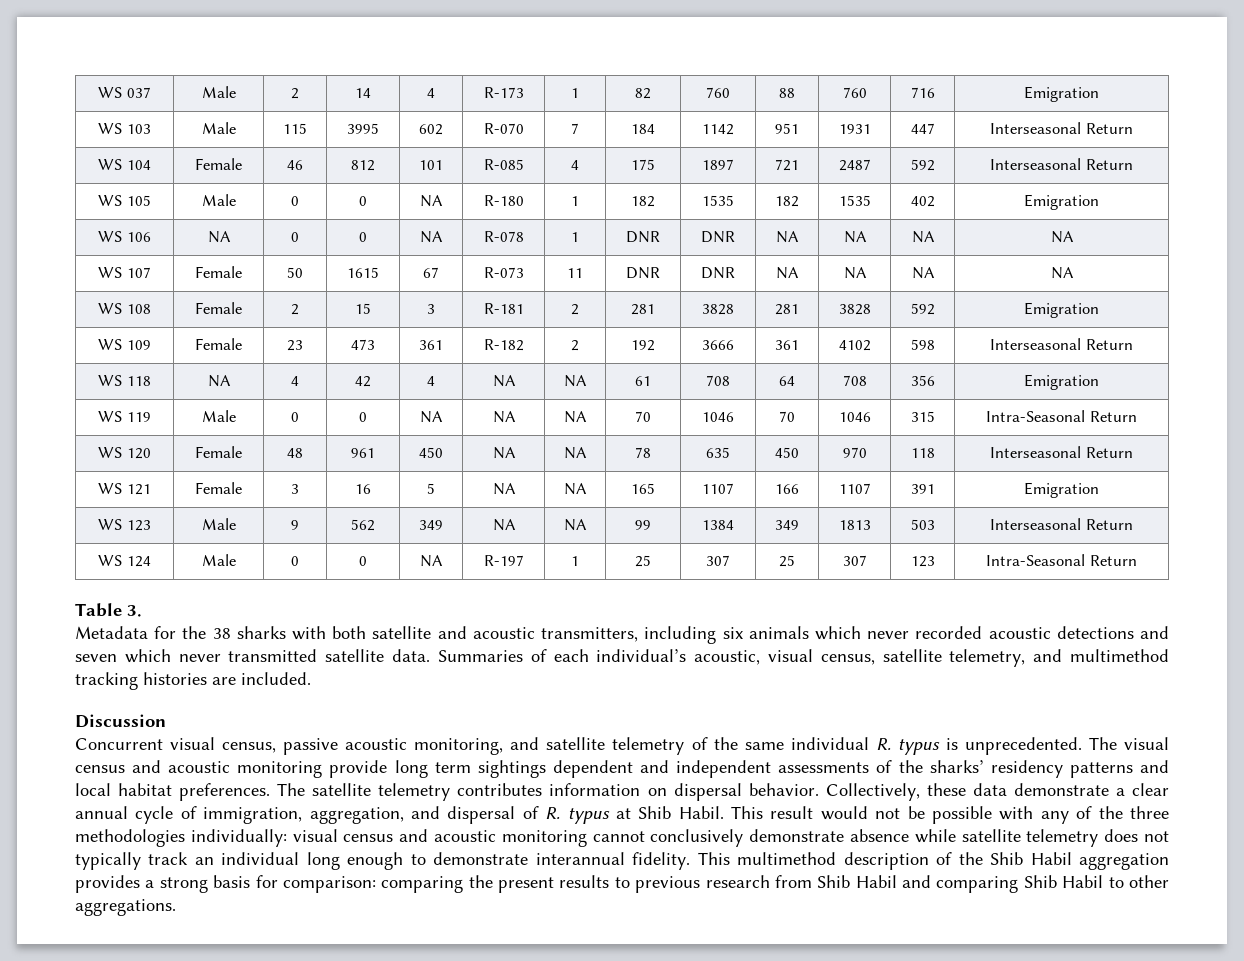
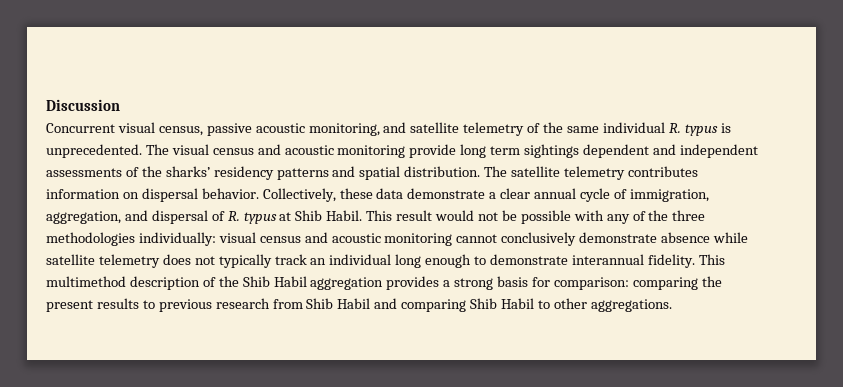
[98,87,151,98] [201,86,236,98] [291,88,299,99] [355,88,371,98] [427,88,435,98] [483,87,524,98] [571,88,579,98] [635,88,651,99] [706,87,730,98] [779,88,795,98] [842,87,867,98] [910,87,935,98] [1024,86,1099,102] [98,123,151,134] [201,122,236,134] [283,123,307,134] [347,123,379,134] [419,124,443,135] [483,123,524,134] [571,123,579,134] [631,124,655,134] [702,124,734,135] [775,123,799,134] [838,124,871,134] [910,123,935,134] [990,122,1133,134] [98,159,151,170] [195,158,242,170] [287,160,303,170] [351,160,375,171] [419,160,443,170] [483,159,524,170] [571,160,579,170] [631,159,655,170] [702,159,734,170] [775,159,799,171] [838,159,871,171] [910,159,935,171] [990,158,1133,170] [98,195,151,206] [201,194,236,206] [291,196,299,206] [359,196,367,206] [420,195,443,207] [483,195,524,206] [571,196,579,206] [631,196,655,207] [702,195,734,206] [775,196,799,207] [838,195,871,206] [910,196,935,207] [1024,194,1099,210] [98,231,151,242] [207,231,231,243] [291,232,299,242] [359,232,367,242] [420,231,443,243] [483,231,524,242] [571,232,579,242] [626,231,660,243] [701,231,735,243] [776,231,799,243] [843,231,867,243] [911,231,935,243] [1050,231,1074,243] [98,267,151,278] [195,266,242,278] [287,267,303,278] [347,267,379,278] [423,267,439,278] [483,267,524,278] [567,268,583,278] [626,267,660,279] [701,267,735,279] [776,267,799,279] [843,267,867,279] [911,267,935,279] [1050,267,1074,279] [98,303,151,314] [195,302,242,314] [291,304,299,315] [355,303,371,314] [427,304,435,314] [483,303,524,314] [571,304,579,315] [631,304,655,315] [702,304,734,315] [775,304,799,315] [838,304,871,315] [910,303,935,315] [1024,302,1099,318] [98,339,151,350] [195,338,242,350] [287,340,303,351] [351,339,375,350] [419,340,443,350] [483,339,524,351] [571,340,579,351] [631,340,655,351] [702,340,734,350] [775,340,799,350] [838,340,871,351] [910,339,935,350] [990,338,1133,350] [98,375,151,386] [207,375,231,387] [291,376,299,386] [355,376,371,387] [427,376,435,386] [492,375,516,387] [564,375,587,387] [635,376,651,386] [706,375,730,386] [779,376,795,386] [842,375,867,386] [910,375,935,386] [1024,374,1099,390] [98,411,151,422] [201,410,236,422] [291,412,299,422] [359,412,367,422] [420,411,443,423] [492,411,516,423] [564,411,587,423] [635,411,651,422] [702,412,734,422] [779,411,795,422] [838,412,871,422] [910,411,935,422] [986,410,1137,422] [98,447,151,459] [195,446,242,458] [287,448,303,458] [351,448,375,458] [419,447,443,458] [492,447,516,459] [564,447,587,459] [635,447,651,458] [706,447,730,458] [775,447,799,458] [842,447,867,458] [910,448,935,458] [990,446,1133,458] [98,483,151,495] [195,482,242,494] [291,484,299,494] [355,484,371,494] [427,483,435,494] [492,483,516,495] [564,483,587,495] [631,483,655,494] [702,483,734,494] [775,484,799,494] [838,483,871,494] [910,484,935,494] [1024,482,1099,498] [98,519,151,531] [201,518,236,530] [291,520,299,530] [351,519,375,531] [419,520,443,530] [492,519,516,531] [564,519,587,531] [635,520,651,530] [702,520,734,530] [775,520,799,530] [838,520,871,530] [910,519,935,530] [990,518,1133,530] [98,555,151,567] [201,554,236,566] [291,556,299,566] [359,556,367,566] [420,555,443,567] [483,555,524,566] [571,556,579,566] [635,555,651,567] [706,555,730,566] [779,555,795,567] [842,555,867,566] [910,556,935,567] [986,554,1137,566] [75,603,142,617] [75,626,1169,644] [75,649,1169,667] [75,672,311,690] WS 037 | Male | 2 | 14 | 4 | R-173 | 1 | 82 | 760 | 88 | 760 | 716 | Emigration // WS 103 | Male | 115 | 3995 | 602 | R-070 | 7 | 184 | 1142 | 951 | 1931 | 447 | Interseasonal Return // WS 104 | Female | 46 | 812 | 101 | R-085 | 4 | 175 | 1897 | 721 | 2487 | 592 | Interseasonal Return // WS 105 | Male | 0 | 0 | NA | R-180 | 1 | 182 | 1535 | 182 | 1535 | 402 | Emigration // WS 106 | NA | 0 | 0 | NA | R-078 | 1 | DNR | DNR | NA | NA | NA | NA // WS 107 | Female | 50 | 1615 | 67 | R-073 | 11 | DNR | DNR | NA | NA | NA | NA // WS 108 | Female | 2 | 15 | 3 | R-181 | 2 | 281 | 3828 | 281 | 3828 | 592 | Emigration // WS 109 | Female | 23 | 473 | 361 | R-182 | 2 | 192 | 3666 | 361 | 4102 | 598 | Interseasonal Return // WS 118 | NA | 4 | 42 | 4 | NA | NA | 61 | 708 | 64 | 708 | 356 | Emigration // WS 119 | Male | 0 | 0 | NA | NA | NA | 70 | 1046 | 70 | 1046 | 315 | Intra-Seasonal Return // WS 120 | Female | 48 | 961 | 450 | NA | NA | 78 | 635 | 450 | 970 | 118 | Interseasonal Return // WS 121 | Female | 3 | 16 | 5 | NA | NA | 165 | 1107 | 166 | 1107 | 391 | Emigration // WS 123 | Male | 9 | 562 | 349 | NA | NA | 99 | 1384 | 349 | 1813 | 503 | Interseasonal Return // WS 124 | Male | 0 | 0 | NA | R-197 | 1 | 25 | 307 | 25 | 307 | 123 | Intra-Seasonal Return // Table 3. // Metadata for the 38 sharks with both satellite and acoustic transmitters, including six animals which never recorded acoustic detections and seven which never transmitted satellite data. Summaries of each individual’s acoustic, visual census, satellite telemetry, and multimethod tracking histories are included. // -> (46, 105) none
[75,783,271,801] local habitat preferences. -> [359,166,481,180] spatial distribution.

